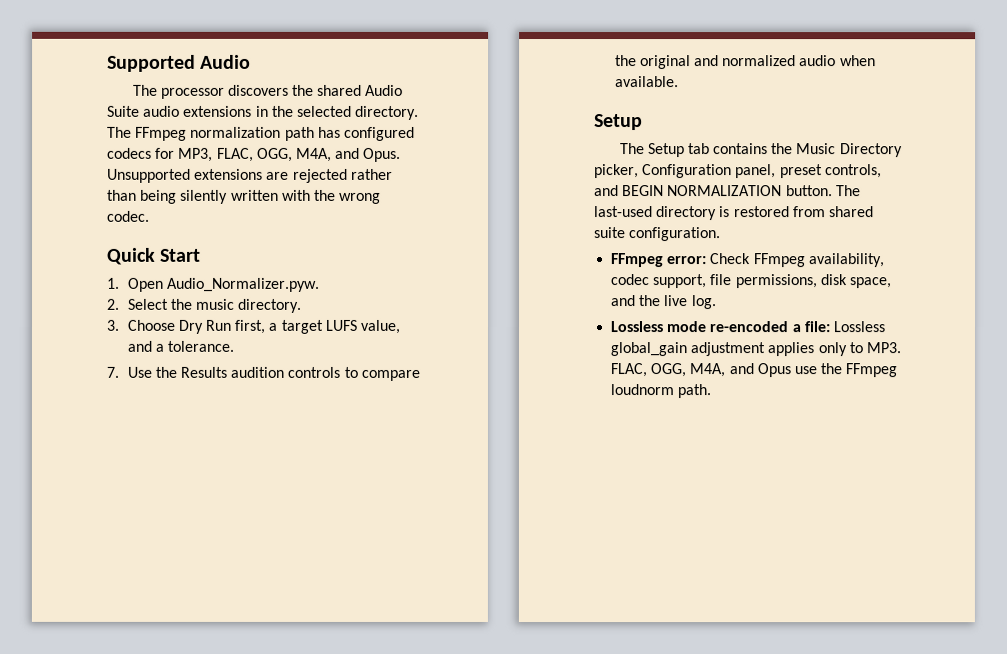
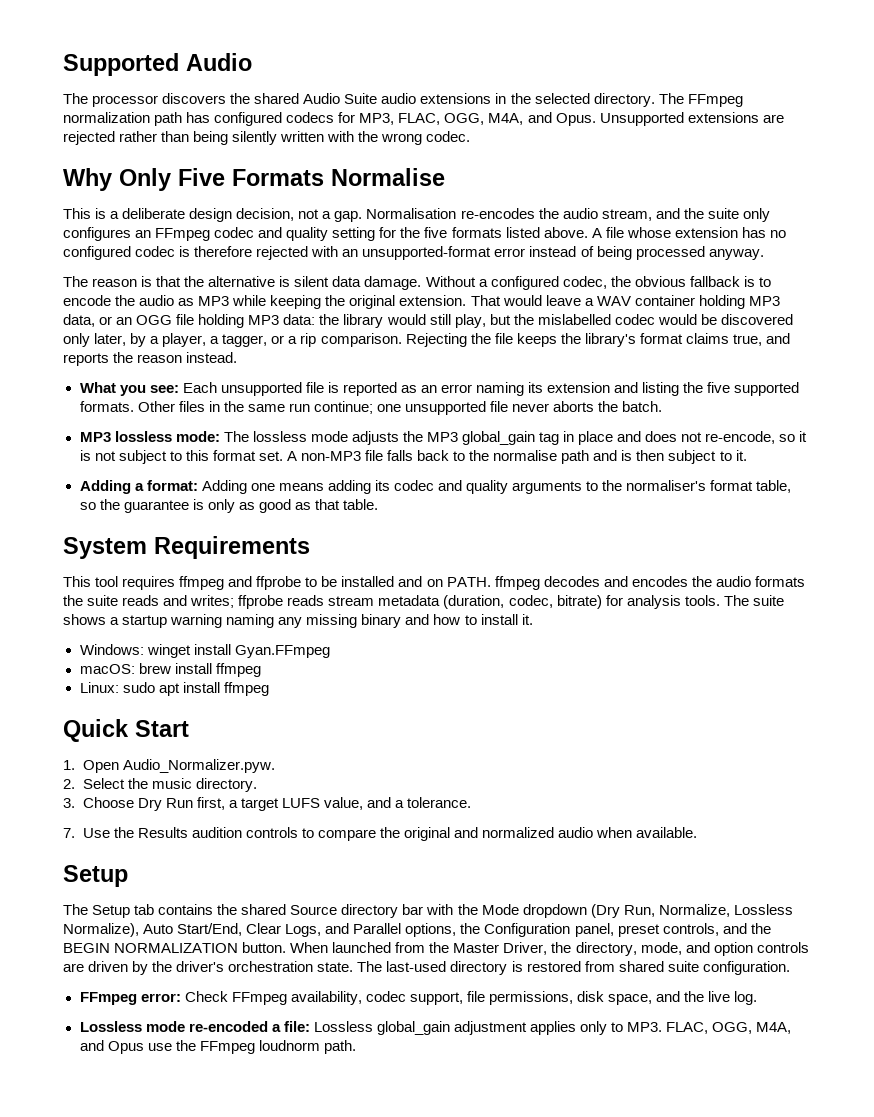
(150, 216) none -> [63,168,445,191] [63,208,770,222] [63,227,786,241] [63,246,764,260] [63,276,771,290] [63,295,780,309] [63,314,793,328] [63,333,790,347] [63,352,238,366] [79,382,800,396] [79,401,663,415] [79,431,808,445] [79,450,747,464] [79,480,792,494] [79,499,378,513] [63,536,310,559] [63,576,805,590] [63,595,784,609] [63,614,533,628] [79,644,330,658] [79,663,261,677] [79,682,269,696] // Why Only Five Formats Normalise // This is a deliberate design decision, not a gap. Normalisation re-encodes the audio stream, and the suite only configures an FFmpeg codec and quality setting for the five formats listed above. A file whose extension has no configured codec is therefore rejected with an unsupported-format error instead of being processed anyway. // The reason is that the alternative is silent data damage. Without a configured codec, the obvious fallback is to encode the audio as MP3 while keeping the original extension. That would leave a WAV container holding MP3 data, or an OGG file holding MP3 data: the library would still play, but the mislabelled codec would be discovered only later, by a player, a tagger, or a rip comparison. Rejecting the file keeps the library's format claims true, and reports the reason instead. // What you see: Each unsupported file is reported as an error naming its extension and listing the five supported formats. Other files in the same run continue; one unsupported file never aborts the batch. // MP3 lossless mode: The lossless mode adjusts the MP3 global_gain tag in place and does not re-encode, so it is not subject to this format set. A non-MP3 file falls back to the normalise path and is then subject to it. // Adding a format: Adding one means adding its codec and quality arguments to the normaliser's format table, so the guarantee is only as good as that table. // System Requirements // This tool requires ffmpeg and ffprobe to be installed and on PATH. ffmpeg decodes and encodes the audio formats the suite reads and writes; ffprobe reads stream metadata (duration, codec, bitrate) for analysis tools. The suite shows a startup warning naming any missing binary and how to install it. // Windows: winget install Gyan.FFmpeg // macOS: brew install ffmpeg // Linux: sudo apt install ffmpeg
[796,143,903,158] [594,164,639,179] Music Directory picker, -> [241,904,793,918] [63,923,481,937] shared Source directory bar with the Mode dropdown (Dry Run, Normalize, Lossless Normalize), Auto Start/End, Clear Logs, and Parallel options, the
(619, 191) none -> [750,923,771,934] the
(833, 191) none -> [290,942,809,956] [63,961,354,975] When launched from the Master Driver, the directory, mode, and option controls are driven by the driver's orchestration state.

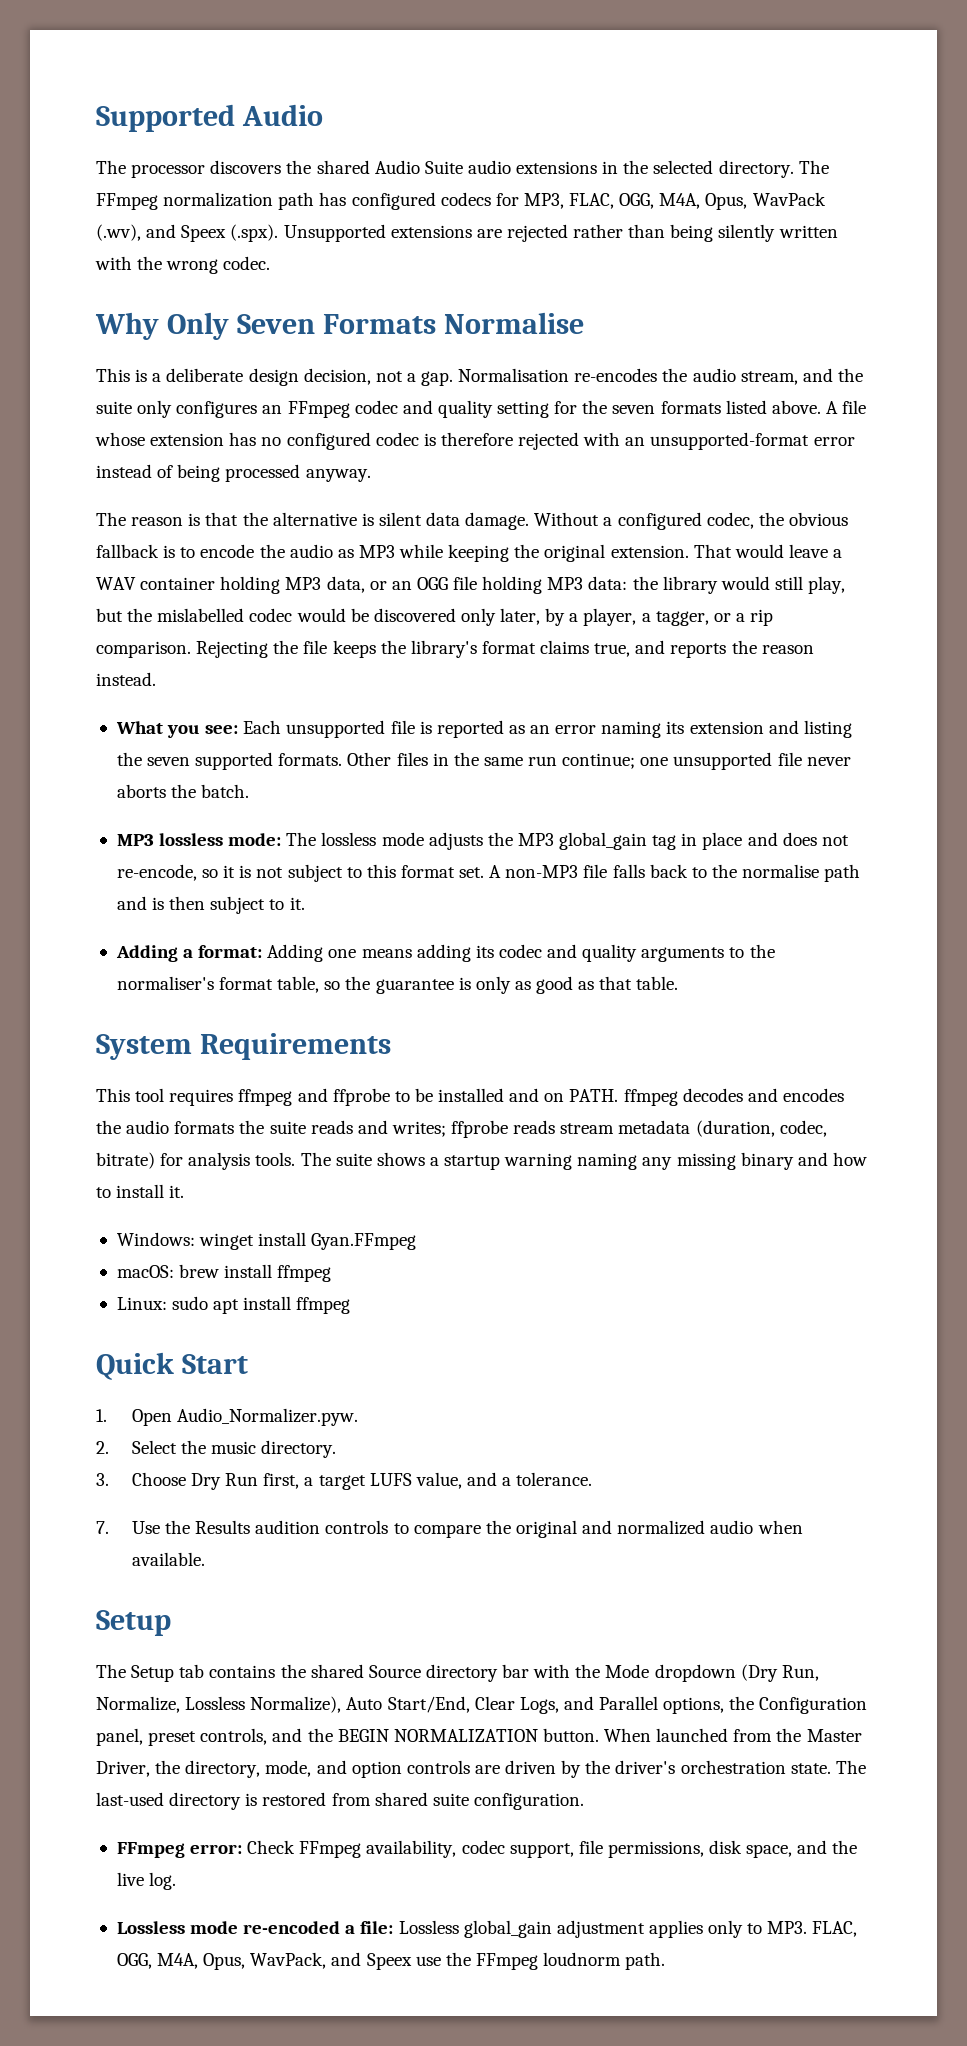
[527,112,596,126] and Opus. -> [705,192,826,210] [96,224,279,242] Opus, WavPack (.wv), and Speex (.spx).
[178,168,225,186] Five -> [236,314,315,334] Seven
[424,227,448,238] five -> [612,405,656,414] seven
[707,382,731,393] five -> [147,757,191,766] seven
[79,1040,144,1054] and Opus -> [203,1952,412,1970] Opus, WavPack, and Speex

